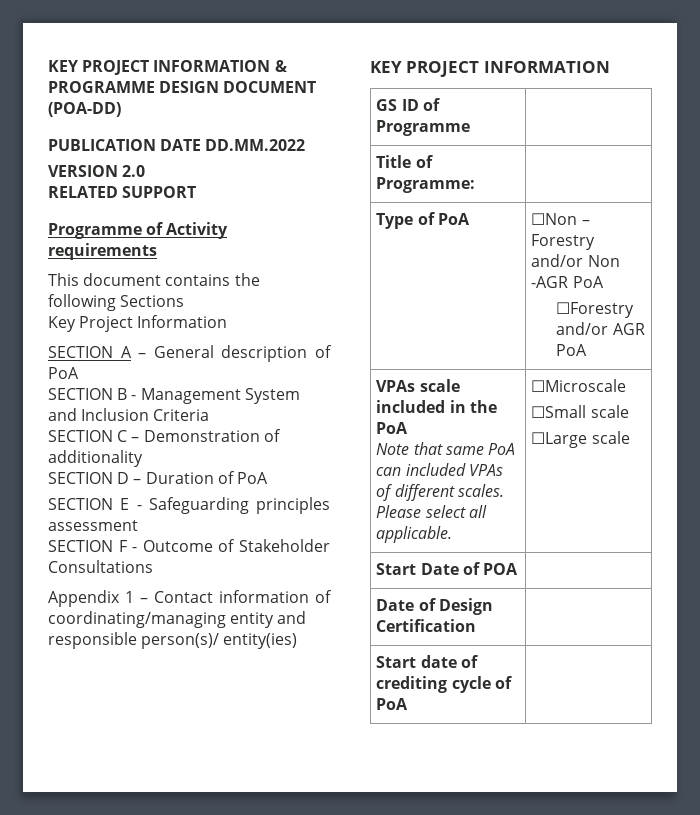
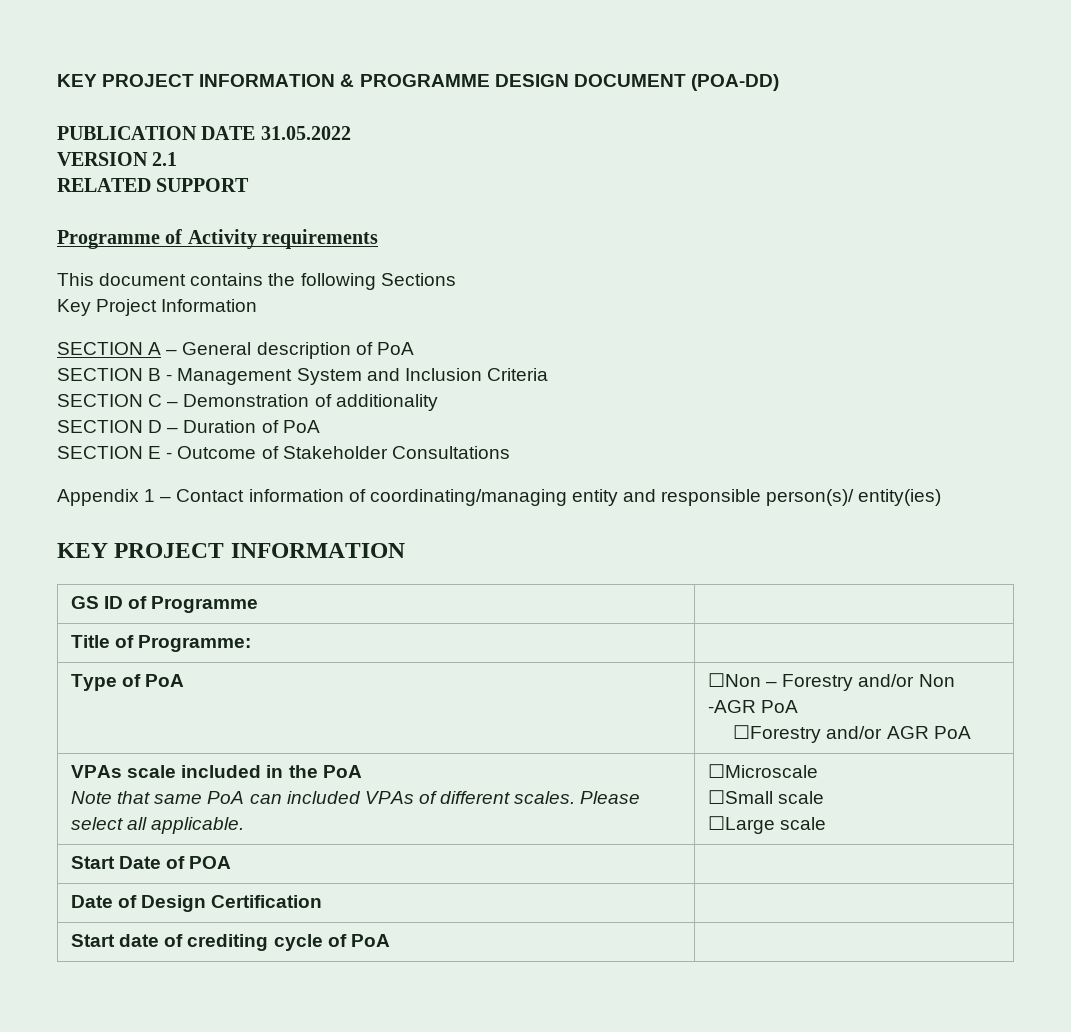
[205,139,306,151] DD.MM.2022 -> [260,126,351,140] 31.05.2022
[122,165,146,177] 2.0 -> [152,152,178,166] 2.1
[148,497,330,514] [48,520,138,531] [48,540,138,552] Safeguarding principles assessment // SECTION F - -> (173, 455) none

